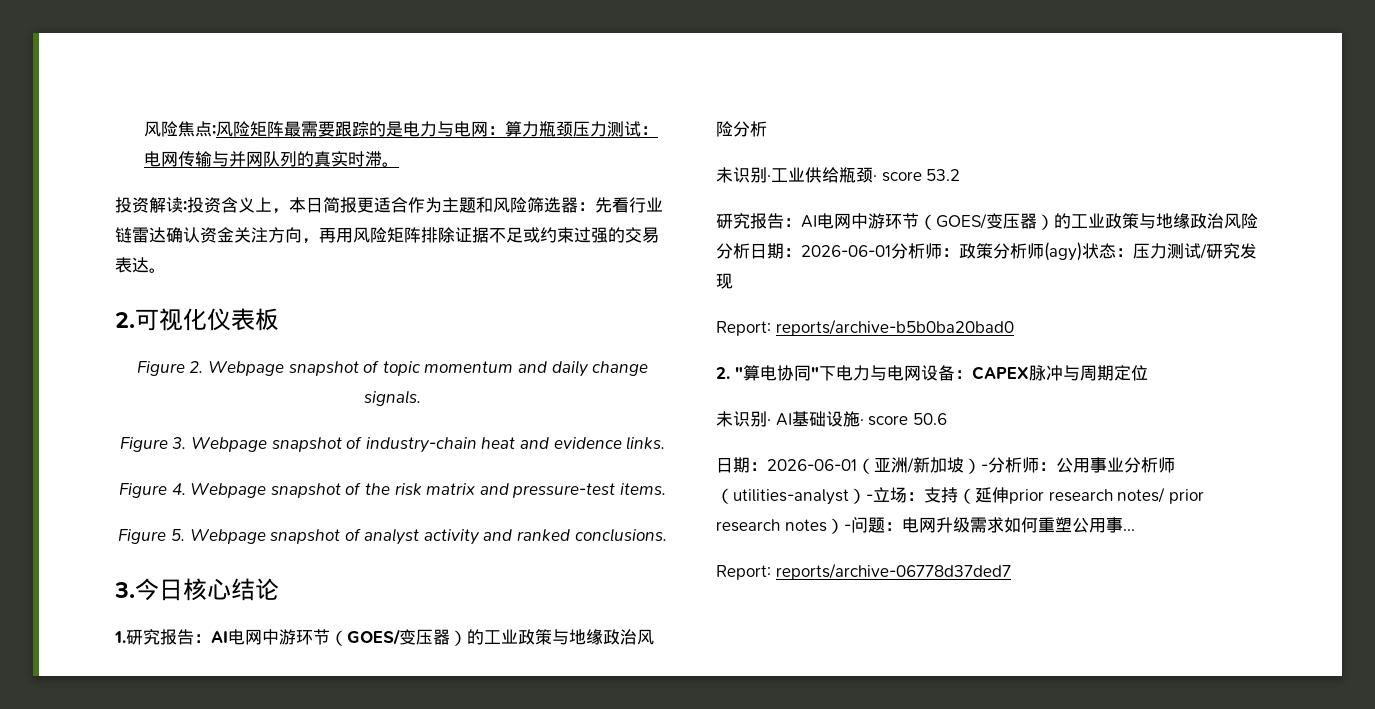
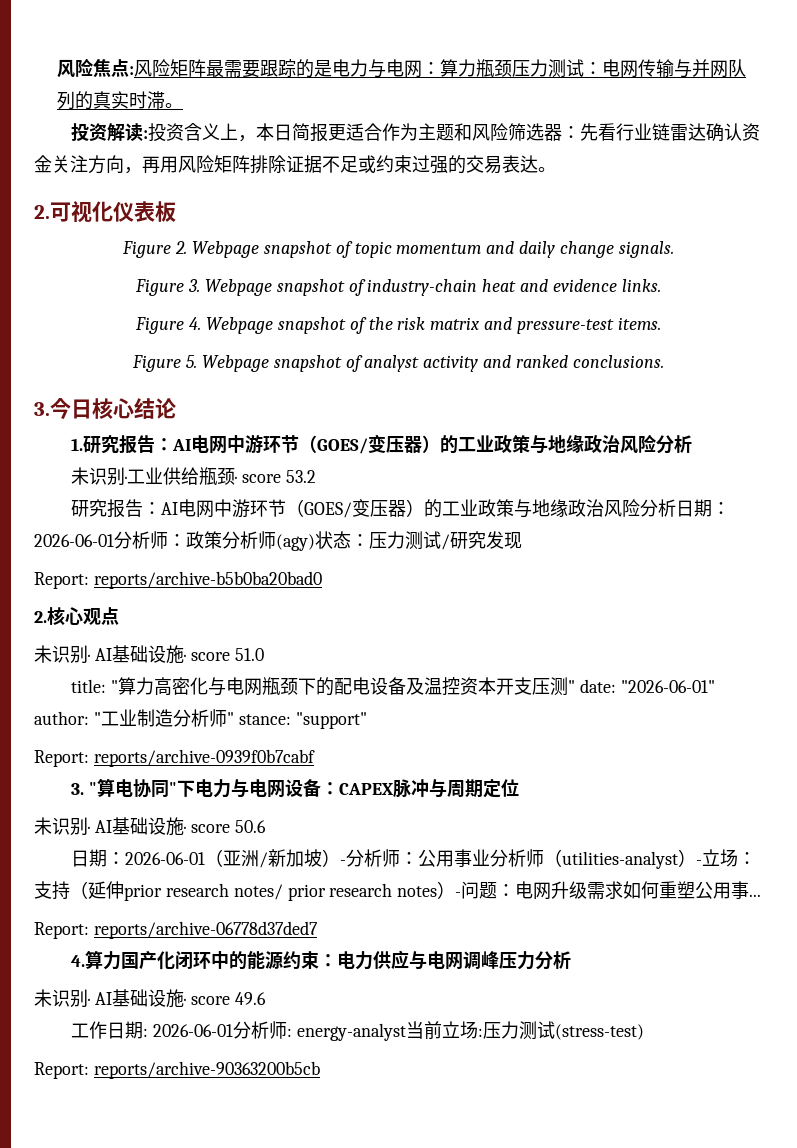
(730, 373) none -> [47,607,119,625] [34,645,264,664] [70,677,715,696] [34,709,367,729] [34,749,315,767] [70,783,84,795] 核心观点 // 未识别· AI基础设施· score 51.0 // title: "算力高密化与电网瓶颈下的配电设备及温控资本开支压测" date: "2026-06-01" author: "工业制造分析师" stance: "support" // Report: reports/archive-0939f0b7cabf // 3.
(1011, 571) none -> [70,950,571,970] [34,989,266,1008] [70,1021,644,1041] [34,1061,320,1079] // 4.算力国产化闭环中的能源约束：电力供应与电网调峰压力分析 // 未识别· AI基础设施· score 49.6 // 工作日期: 2026-06-01分析师: energy-analyst当前立场:压力测试(stress-test) // Report: reports/archive-90363200b5cb

